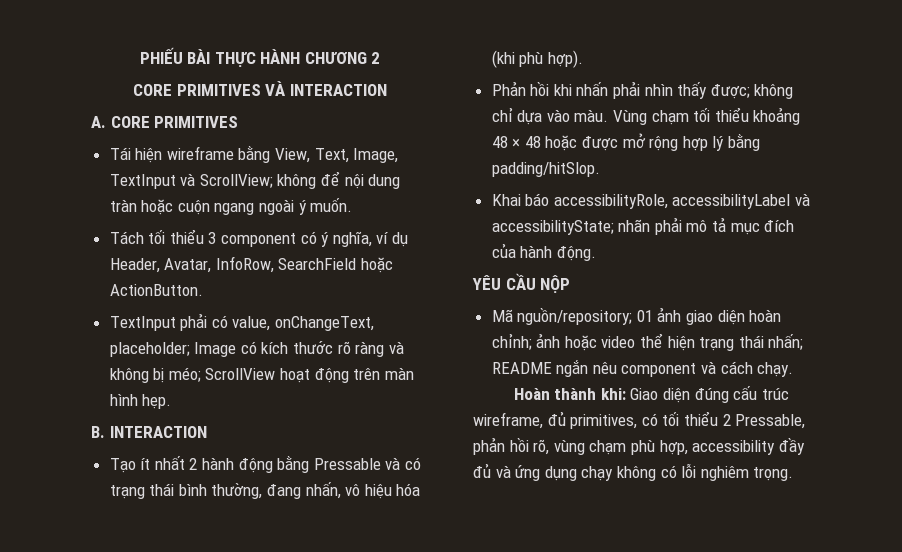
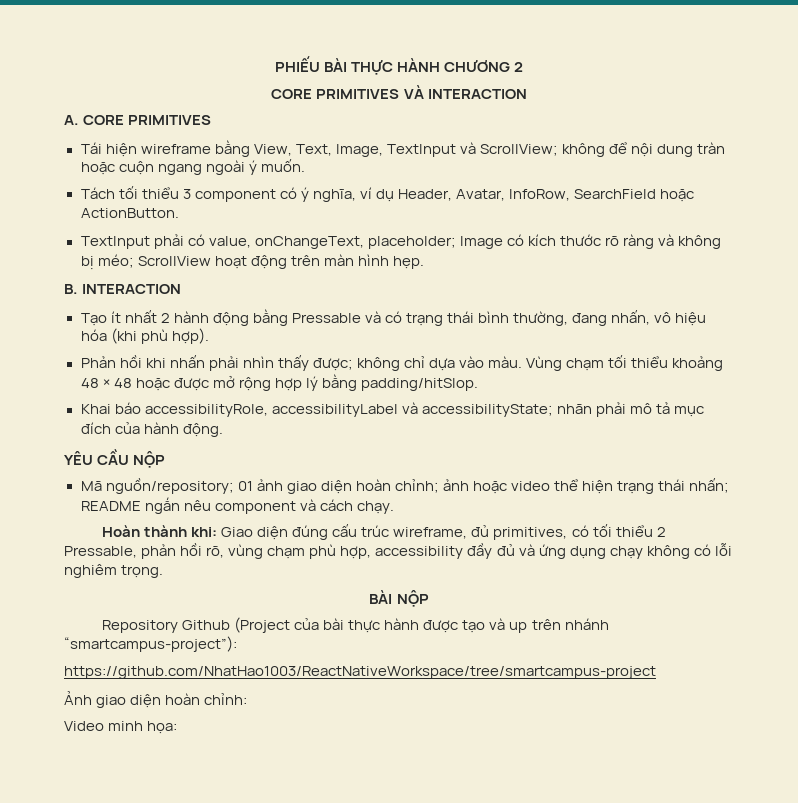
(794, 474) none -> [369,590,429,607] [101,617,609,633] [64,636,237,652] [64,666,656,679] [64,691,248,708] [64,721,178,734] // BÀI NỘP // Repository Github (Project của bài thực hành được tạo và up trên nhánh “smartcampus-project”): // https://github.com/NhatHao1003/ReactNativeWorkspace/tree/smartcampus-project // Ảnh giao diện hoàn chỉnh: // Video minh họa:

